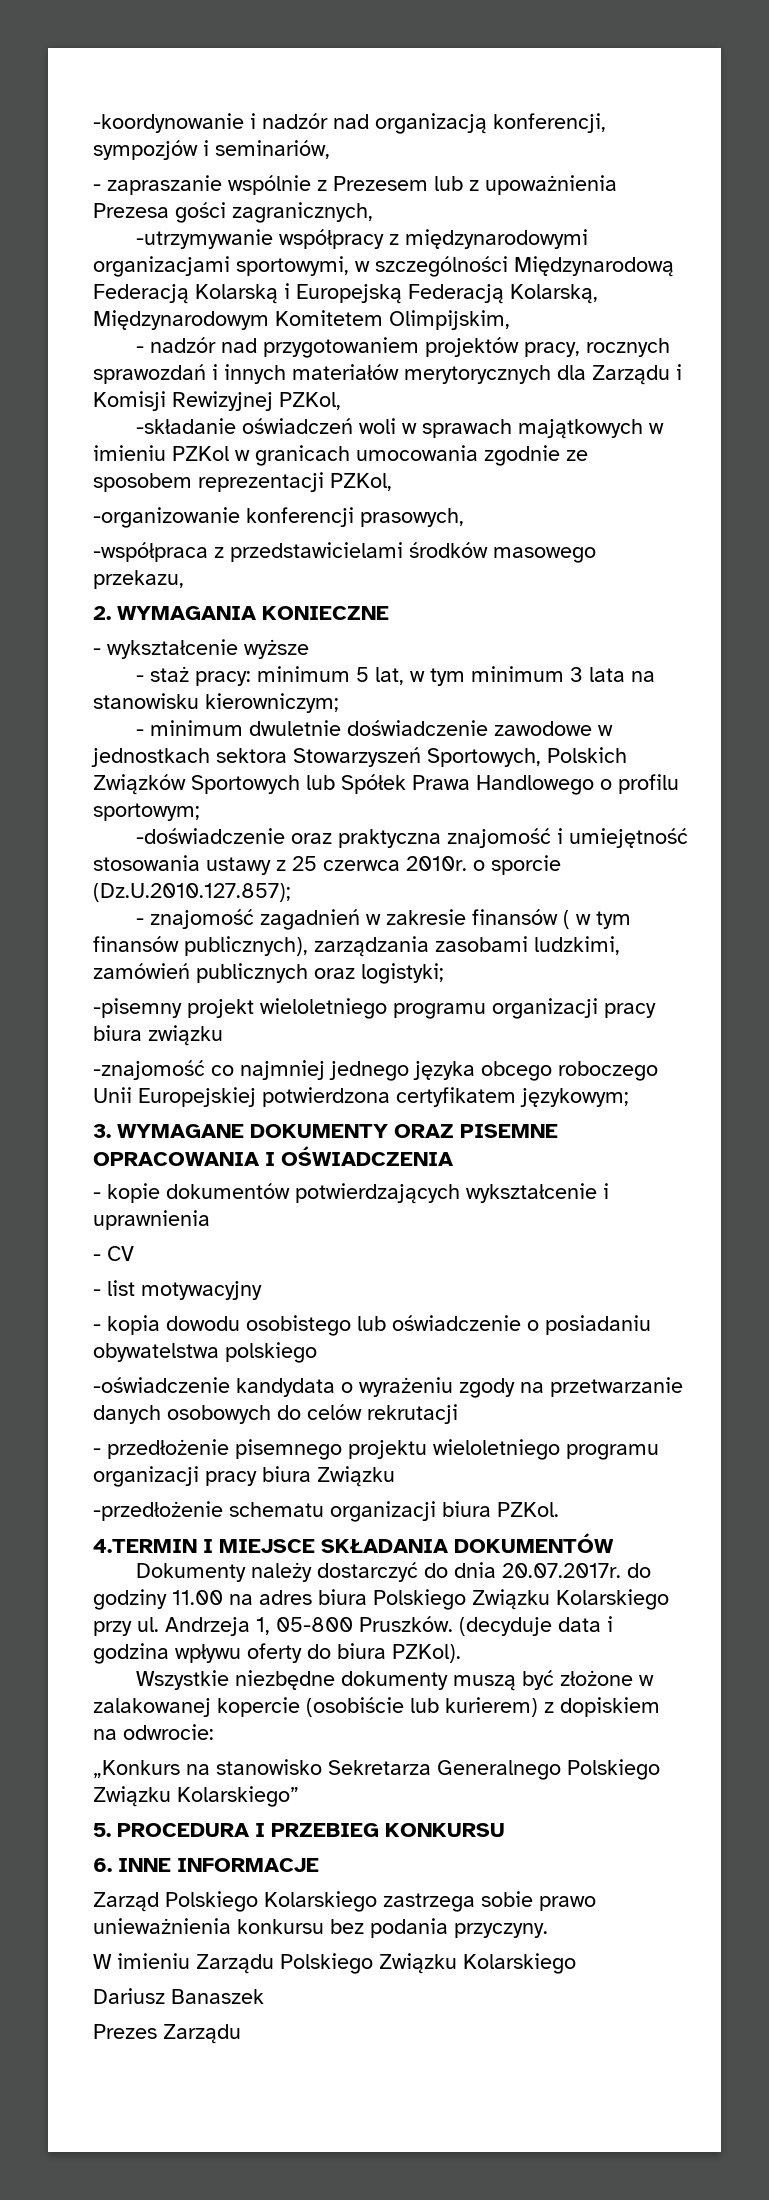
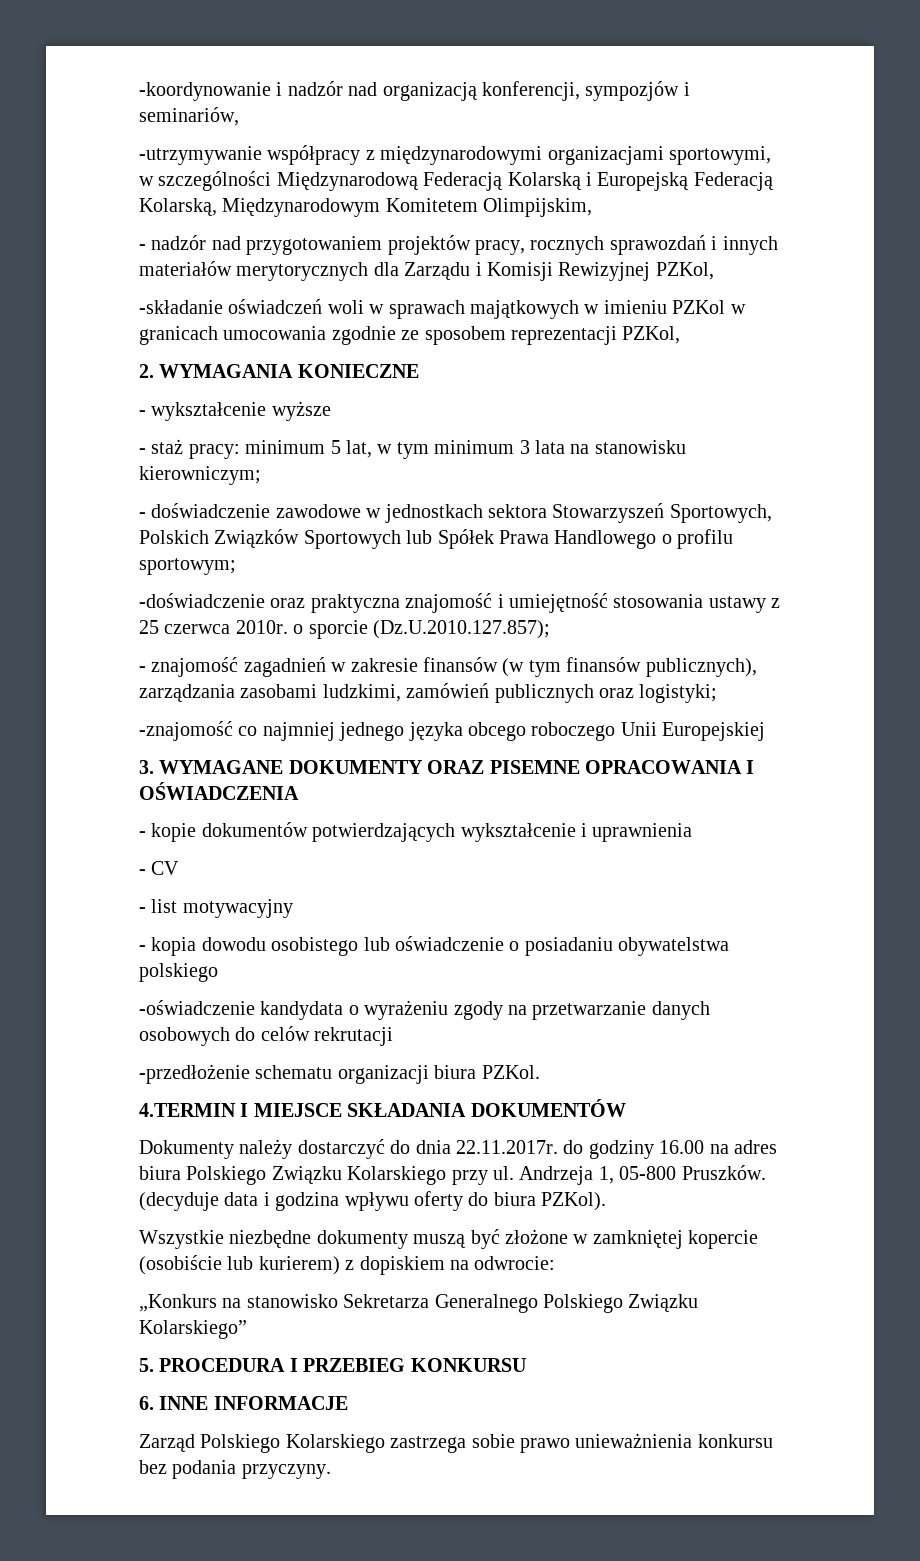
[93,175,617,195] [93,202,373,223] // - zapraszanie wspólnie z Prezesem lub z upoważnienia Prezesa gości zagranicznych, -> (239, 116) none
[93,507,464,528] [93,542,596,563] [93,570,184,589] // -organizowanie konferencji prasowych, // -współpraca z przedstawicielami środków masowego przekazu, -> (681, 335) none
[150,720,342,736] minimum dwuletnie -> (146, 515) none
[563,910,592,929] ( w -> [502,658,525,677] (w
[93,998,656,1019] [93,1025,223,1046] // -pisemny projekt wieloletniego programu organizacji pracy biura związku -> (718, 693) none
[262,1087,629,1107] potwierdzona certyfikatem językowym; -> (766, 731) none
[93,1439,659,1460] [93,1466,395,1487] // - przedłożenie pisemnego projektu wieloletniego programu organizacji pracy biura Związku -> (394, 1036) none
[502,1563,622,1578] 20.07.2017r. -> [456,1140,558,1154] 22.11.2017r.
[172,1590,223,1605] 11.00 -> [659,1140,705,1154] 16.00
[93,1698,211,1717] zalakowanej -> [592,1230,683,1249] zamkniętej
[93,1953,576,1974] [93,1988,264,2004] [93,2024,241,2044] // W imieniu Zarządu Polskiego Związku Kolarskiego // Dariusz Banaszek // Prezes Zarządu -> (331, 1471) none

